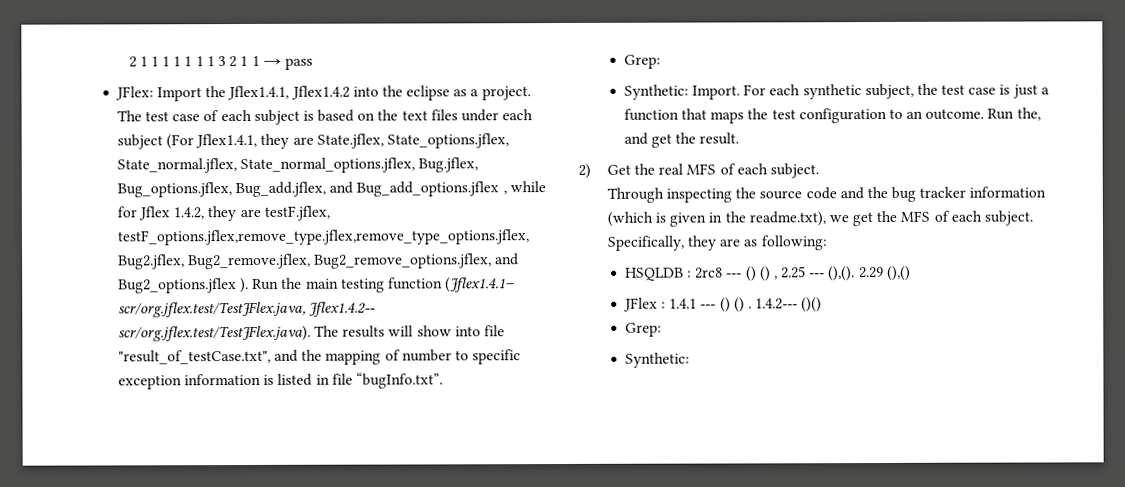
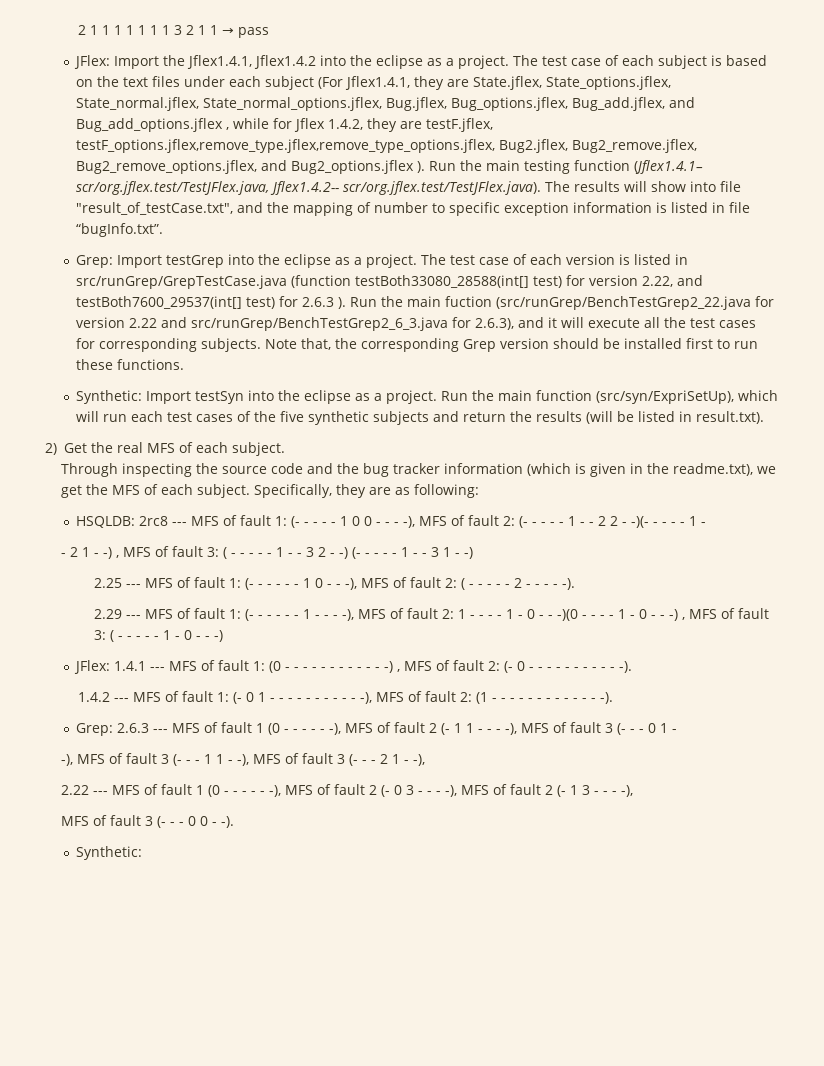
[623,83,1050,100] [623,107,1041,124] [623,132,740,148] // Synthetic: Import. For each synthetic subject, the test case is just a function that maps the test configuration to an outcome. Run the, and get the result. -> [117,254,689,268] [76,275,704,289] [76,296,775,310] [76,317,757,331] [76,338,759,352] [76,359,185,370] [76,390,779,404] [76,411,765,425] Import testGrep into the eclipse as a project. The test case of each version is listed in src/runGrep/GrepTestCase.java (function testBoth33080_28588(int[] test) for version 2.22, and testBoth7600_29537(int[] test) for 2.6.3 ). Run the main fuction (src/runGrep/BenchTestGrep2_22.java for version 2.22 and src/runGrep/BenchTestGrep2_6_3.java for 2.6.3), and it will execute all the test cases for corresponding subjects. Note that, the corresponding Grep version should be installed first to run these functions. // Synthetic: Import testSyn into the eclipse as a project. Run the main function (src/syn/ExpriSetUp), which will run each test cases of the five synthetic subjects and return the results (will be listed in result.txt).
[624,265,911,282] [622,297,823,313] [624,322,662,337] HSQLDB : 2rc8 --- () () , 2.25 --- (),(). 2.29 (),() // JFlex : 1.4.1 --- () () . 1.4.2--- ()() // Grep: -> [76,515,707,528] [61,546,474,559] [93,577,575,590] [93,608,769,621] [93,630,223,642] [74,660,633,674] [77,691,613,704] [76,722,678,736] [61,753,426,766] [61,784,634,797] [61,815,235,828] HSQLDB: 2rc8 --- MFS of fault 1: (- - - - - 1 0 0 - - - -), MFS of fault 2: (- - - - - 1 - - 2 2 - -)(- - - - - 1 - // - 2 1 - -) , MFS of fault 3: ( - - - - - 1 - - 3 2 - -) (- - - - - 1 - - 3 1 - -) // 2.25 --- MFS of fault 1: (- - - - - - 1 0 - - -), MFS of fault 2: ( - - - - - 2 - - - - -). // 2.29 --- MFS of fault 1: (- - - - - - 1 - - - -), MFS of fault 2: 1 - - - - 1 - 0 - - -)(0 - - - - 1 - 0 - - -) , MFS of fault 3: ( - - - - - 1 - 0 - - -) // JFlex: 1.4.1 --- MFS of fault 1: (0 - - - - - - - - - - - -) , MFS of fault 2: (- 0 - - - - - - - - - - -). // 1.4.2 --- MFS of fault 1: (- 0 1 - - - - - - - - - - -), MFS of fault 2: (1 - - - - - - - - - - - - -). // Grep: 2.6.3 --- MFS of fault 1 (0 - - - - - -), MFS of fault 2 (- 1 1 - - - -), MFS of fault 3 (- - - 0 1 - // -), MFS of fault 3 (- - - 1 1 - -), MFS of fault 3 (- - - 2 1 - -), // 2.22 --- MFS of fault 1 (0 - - - - - -), MFS of fault 2 (- 0 3 - - - -), MFS of fault 2 (- 1 3 - - - -), // MFS of fault 3 (- - - 0 0 - -).

